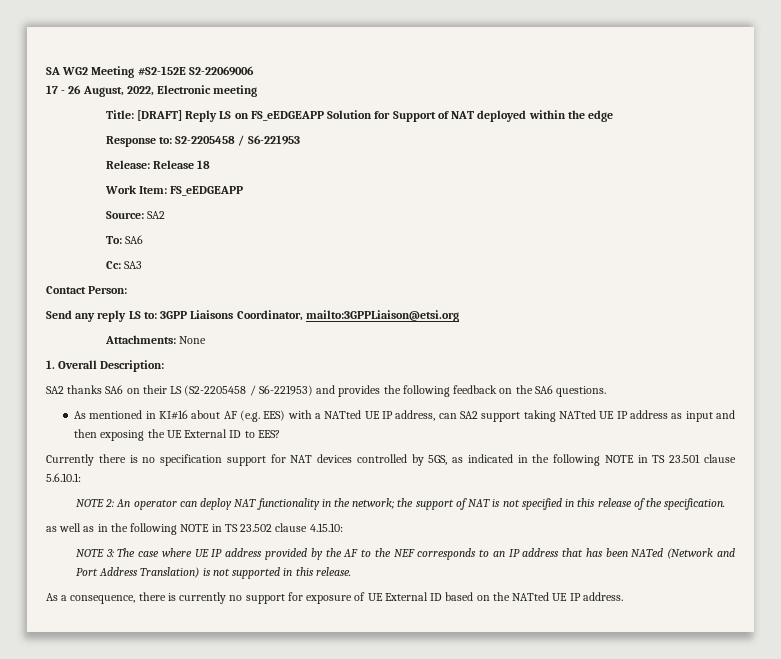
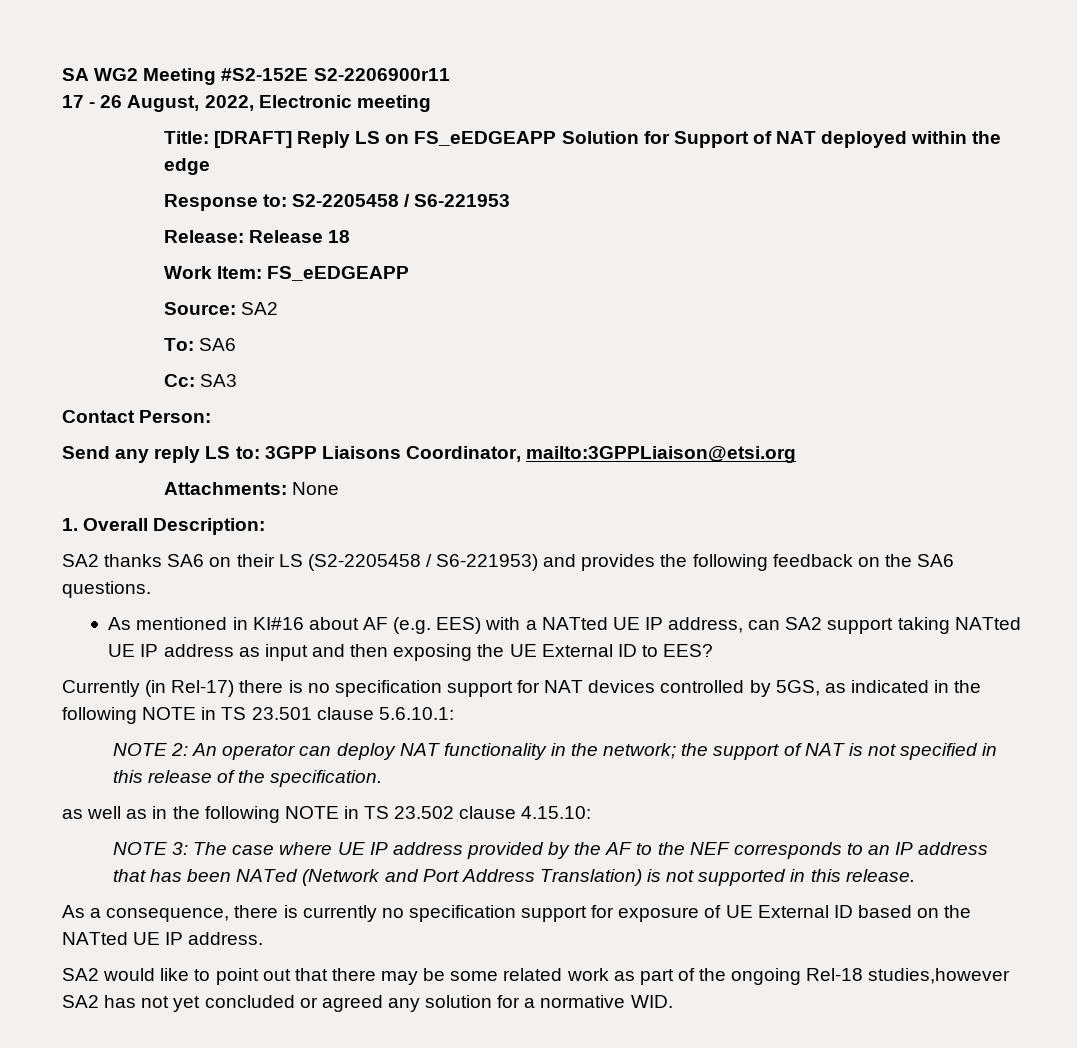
[188,66,254,76] S2-22069006 -> [313,68,450,81] S2-2206900r11
(94, 460) none -> [145,680,235,697] (in Rel-17)
(243, 598) none -> [408,905,516,922] specification
(623, 596) none -> [62,968,1011,985] [62,995,673,1012] // SA2 would like to point out that there may be some related work as part of the ongoing Rel-18 studies,however SA2 has not yet concluded or agreed any solution for a normative WID.

